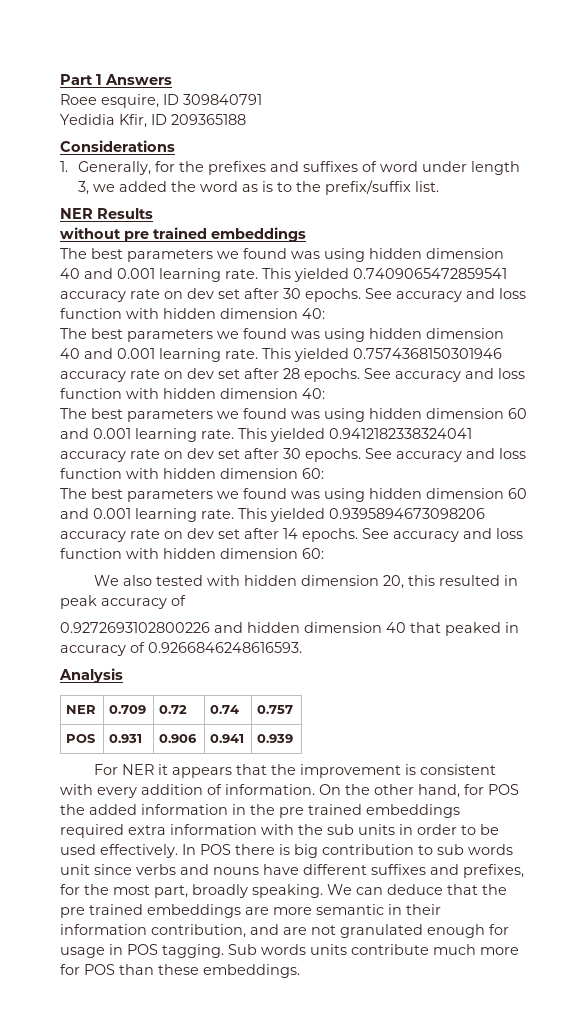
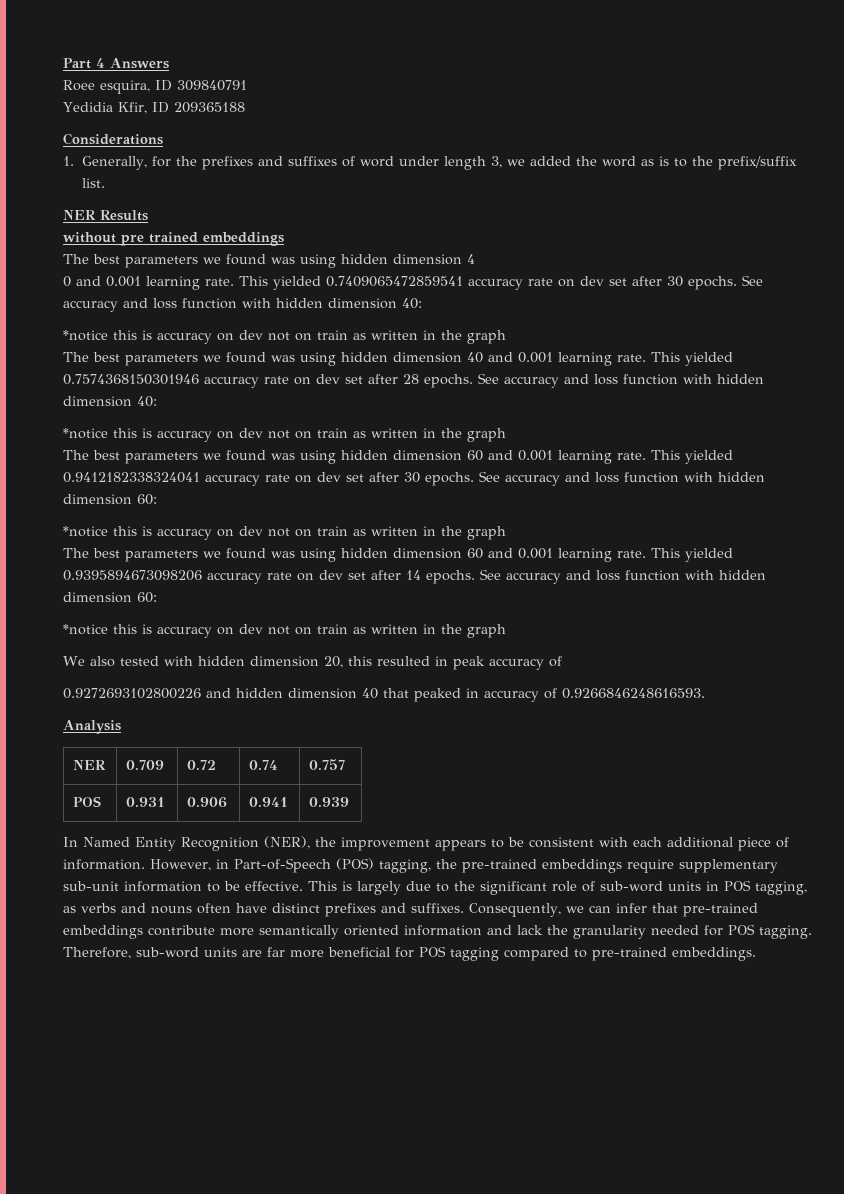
[96,74,102,85] 1 -> [96,58,105,68] 4
[101,94,159,108] esquire, -> [100,80,150,94] esquira,
[60,268,80,279] 40 -> [467,254,475,264] [63,276,71,287] 4 // 0
(325, 313) none -> [63,330,506,344] // *notice this is accuracy on dev not on train as written in the graph
(325, 393) none -> [63,428,506,442] // *notice this is accuracy on dev not on train as written in the graph
(324, 473) none -> [63,526,506,540] // *notice this is accuracy on dev not on train as written in the graph
(324, 553) none -> [63,624,506,638] // *notice this is accuracy on dev not on train as written in the graph
[93,764,496,778] [60,784,519,798] [60,804,460,818] [60,824,499,838] [60,844,513,858] [60,864,524,878] [60,884,507,898] [60,904,441,918] [60,924,509,938] [60,944,519,958] [60,964,199,975] For NER it appears that the improvement is consistent with every addition of information. On the other hand, for POS the added information in the pre trained embeddings required extra information with the sub units in order to be used effectively. In POS there is big contribution to sub words unit since verbs and nouns have different suffixes and prefixes, for the most part, broadly speaking. We can deduce that the pre trained embeddings are more semantic in their information contribution, and are not granulated enough for usage in POS tagging. Sub words units contribute much more for POS than these -> [63,836,789,851] [63,858,778,873] [63,880,807,895] [63,903,758,917] [63,924,812,939] [63,946,667,961] In Named Entity Recognition (NER), the improvement appears to be consistent with each additional piece of information. However, in Part-of-Speech (POS) tagging, the pre-trained embeddings require supplementary sub-unit information to be effective. This is largely due to the significant role of sub-word units in POS tagging, as verbs and nouns often have distinct prefixes and suffixes. Consequently, we can infer that pre-trained embeddings contribute more semantically oriented information and lack the granularity needed for POS tagging. Therefore, sub-word units are far more beneficial for POS tagging compared to pre-trained

